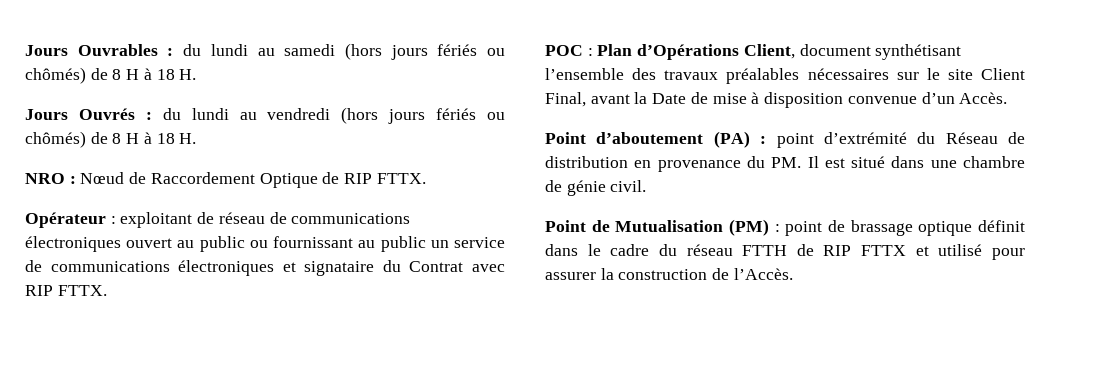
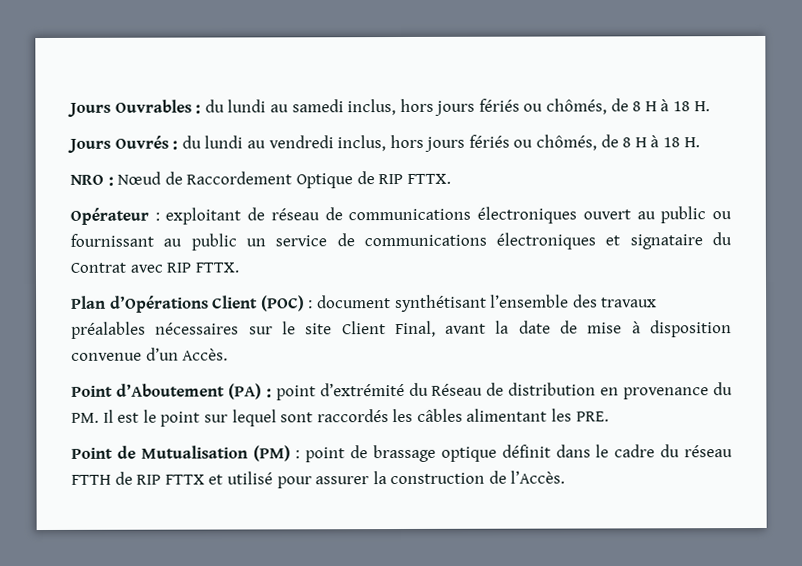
[344,43,505,60] [25,67,86,84] (hors jours fériés ou chômés) -> [347,98,608,116] inclus, hors jours fériés ou chômés,
[341,107,505,124] [25,131,86,148] (hors jours fériés ou chômés) -> [337,134,598,152] inclus, hors jours fériés ou chômés,
[545,44,795,60] POC : Plan d’Opérations Client, -> [71,295,314,313] Plan d’Opérations Client (POC) :
[652,93,687,104] Date -> [518,320,551,334] date
[596,132,704,144] d’aboutement -> [115,383,225,397] d’Aboutement
[851,156,1025,168] [545,180,647,196] situé dans une chambre de génie civil. -> [142,408,609,427] le point sur lequel sont raccordés les câbles alimentant les PRE.

